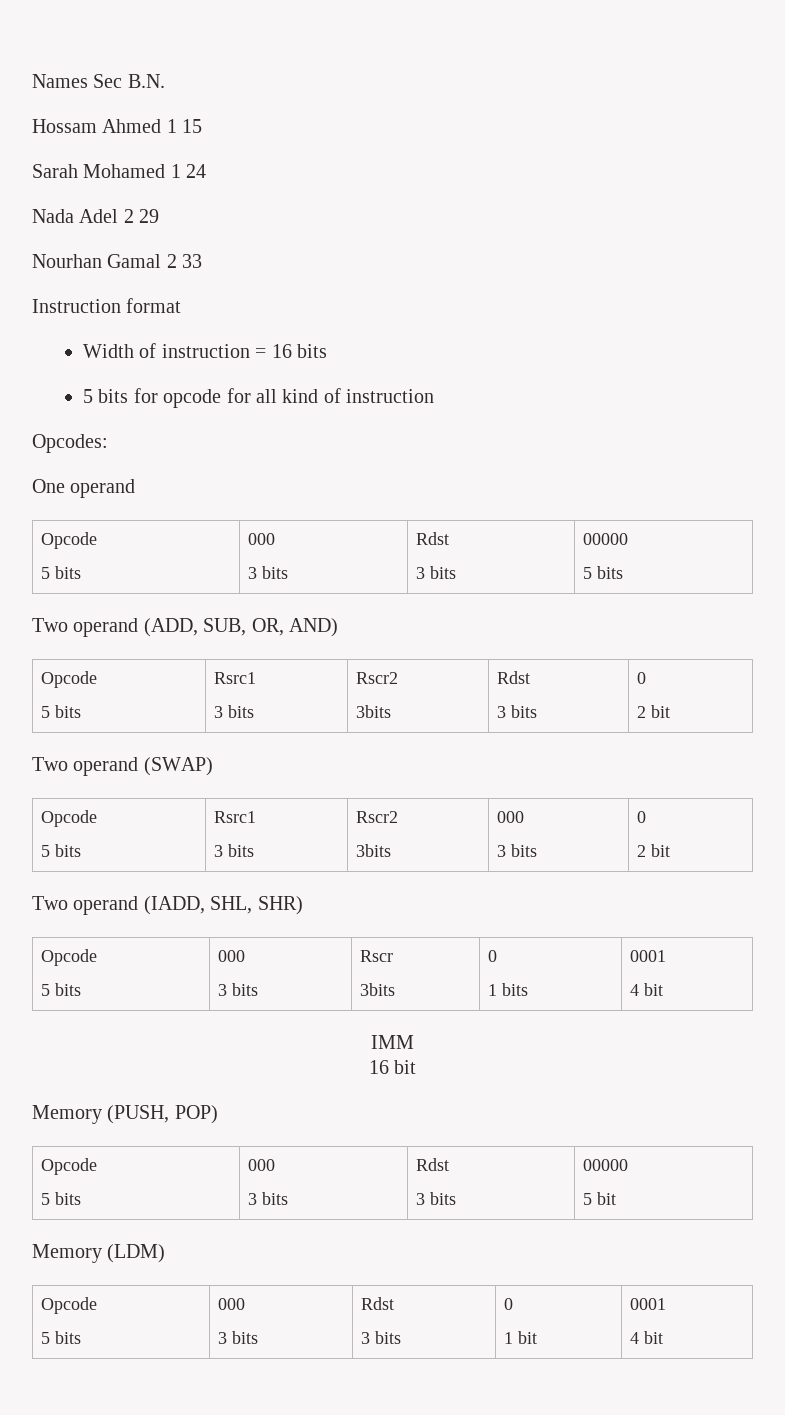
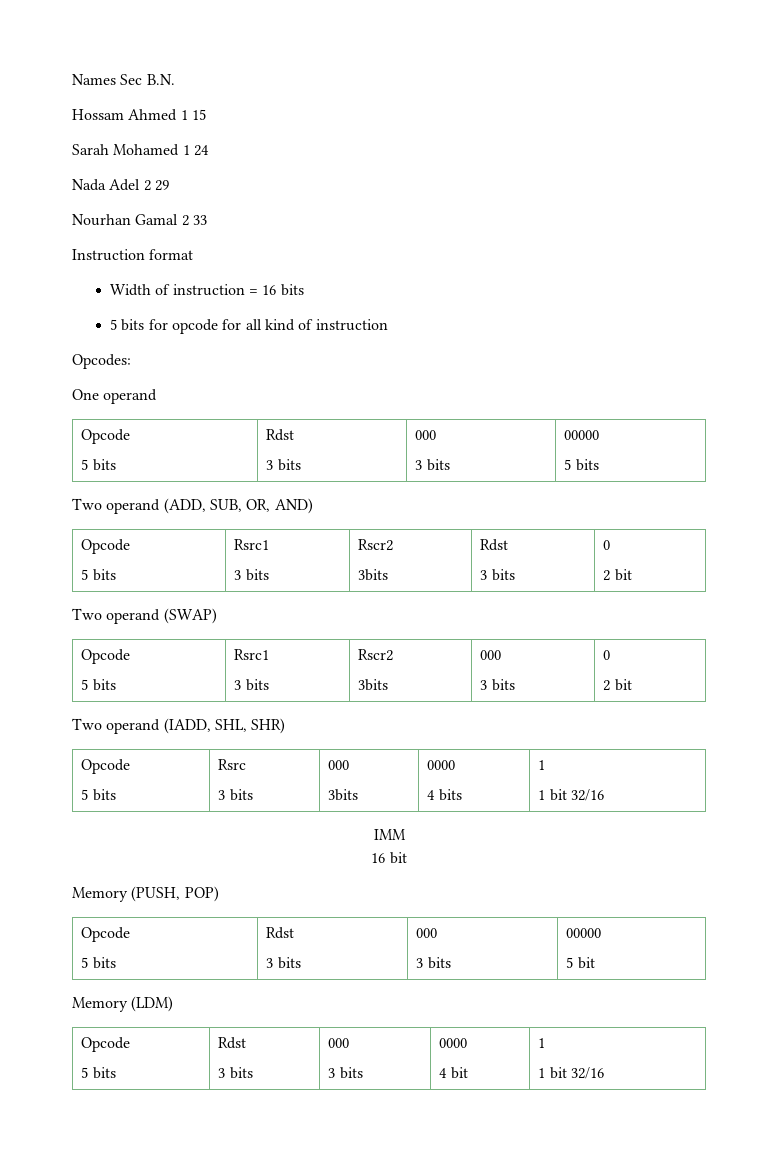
[248,533,276,545] [248,566,289,579] [416,532,450,545] 000 // 3 bits | Rdst -> [266,429,295,441] [266,459,301,471] [415,430,437,440] Rdst // 3 bits | 000
[218,950,246,962] [218,983,259,996] [360,950,394,962] [360,983,396,996] [488,950,498,962] [488,983,529,996] [630,950,667,962] [630,983,664,996] 000 // 3 bits | Rscr // 3bits | 0 // 1 bits | 0001 // 4 bit -> [218,759,247,770] [218,789,253,801] [328,760,350,770] [328,789,359,801] [427,760,456,770] [427,789,462,801] [538,760,546,770] [538,789,604,801] Rsrc // 3 bits | 000 // 3bits | 0000 // 4 bits | 1 // 1 bit 32/16
[248,1159,276,1171] [248,1192,289,1205] [416,1158,450,1171] 000 // 3 bits | Rdst -> [266,927,295,939] [266,957,301,969] [416,928,438,938] Rdst // 3 bits | 000
[218,1298,246,1310] [218,1331,259,1344] [361,1297,395,1310] [361,1331,402,1344] [504,1298,514,1310] [504,1331,538,1344] [630,1298,667,1310] [630,1331,664,1344] | 000 // 3 bits | Rdst // 3 bits | 0 // 1 bit | 0001 // 4 bit -> [218,1037,247,1049] [218,1067,253,1079] [328,1038,350,1048] [328,1067,363,1079] [439,1038,468,1048] [439,1067,468,1079] [538,1038,546,1048] [538,1067,604,1079] | Rdst // 3 bits | 000 // 3 bits | 0000 // 4 bit | 1 // 1 bit 32/16

